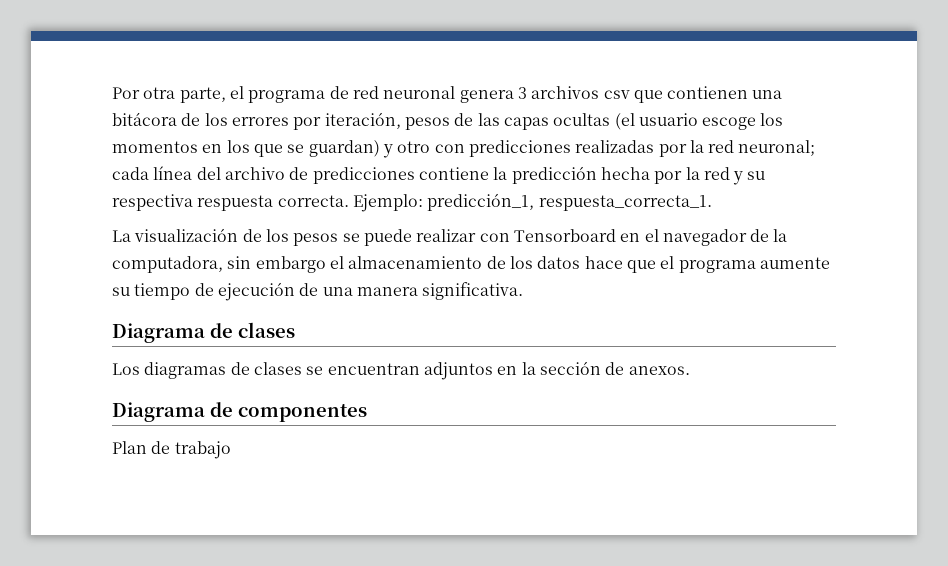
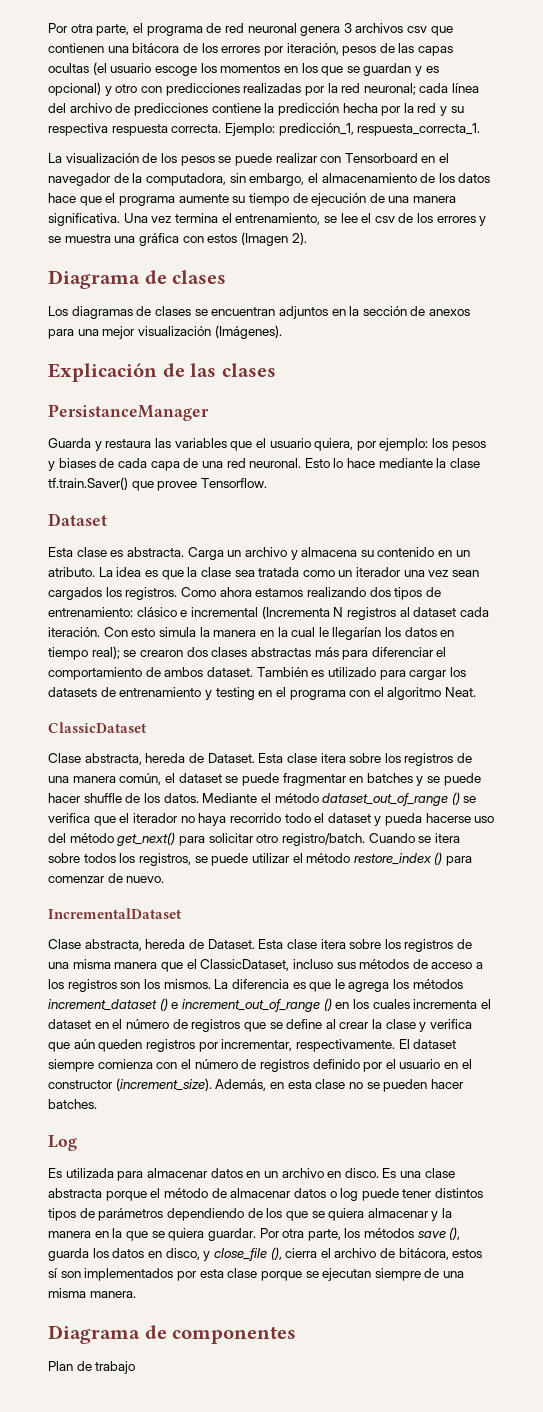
[308,140,380,157] guardan) -> [363,63,439,76] [48,82,101,96] guardan y es opcional)
[255,256,326,273] embargo -> [249,173,305,186] embargo,
(524, 291) none -> [123,213,487,226] [48,232,307,246] Una vez termina el entrenamiento, se lee el csv de los errores y se muestra una gráfica con estos (Imagen 2).
[628,366,690,375] anexos. -> [429,309,471,316] [48,325,282,339] [48,363,276,382] [48,404,209,421] [48,438,486,451] [48,458,481,471] [48,477,267,491] [48,513,107,526] [48,547,470,560] [48,567,480,580] [48,587,441,600] [48,606,489,620] [48,627,455,640] [48,646,447,660] [48,667,466,680] [48,687,477,700] [48,722,147,733] [48,753,473,766] [48,773,481,786] [48,792,477,806] [48,813,495,826] [48,832,460,846] [48,852,473,866] [48,873,165,883] [48,908,182,919] [48,939,473,952] [48,959,484,972] [48,979,463,992] [48,998,491,1012] [48,1019,473,1032] [48,1039,457,1052] [48,1059,472,1072] [48,1078,464,1092] [48,1099,97,1109] [48,1135,77,1151] [48,1168,455,1181] [48,1188,484,1201] [48,1208,453,1221] [48,1227,461,1241] [48,1247,483,1261] [48,1268,465,1281] [48,1288,136,1298] anexos para una mejor visualización (Imágenes). // Explicación de las clases // PersistanceManager // Guarda y restaura las variables que el usuario quiera, por ejemplo: los pesos y biases de cada capa de una red neuronal. Esto lo hace mediante la clase tf.train.Saver() que provee Tensorflow. // Dataset // Esta clase es abstracta. Carga un archivo y almacena su contenido en un atributo. La idea es que la clase sea tratada como un iterador una vez sean cargados los registros. Como ahora estamos realizando dos tipos de entrenamiento: clásico e incremental (Incrementa N registros al dataset cada iteración. Con esto simula la manera en la cual le llegarían los datos en tiempo real); se crearon dos clases abstractas más para diferenciar el comportamiento de ambos dataset. También es utilizado para cargar los datasets de entrenamiento y testing en el programa con el algoritmo Neat. // ClassicDataset // Clase abstracta, hereda de Dataset. Esta clase itera sobre los registros de una manera común, el dataset se puede fragmentar en batches y se puede hacer shuffle de los datos. Mediante el método dataset_out_of_range () se verifica que el iterador no haya recorrido todo el dataset y pueda hacerse uso del método get_next() para solicitar otro registro/batch. Cuando se itera sobre todos los registros, se puede utilizar el método restore_index () para comenzar de nuevo. // IncrementalDataset // Clase abstracta, hereda de Dataset. Esta clase itera sobre los registros de una misma manera que el ClassicDataset, incluso sus métodos de acceso a los registros son los mismos. La diferencia es que le agrega los métodos increment_dataset () e increment_out_of_range () en los cuales incrementa el dataset en el número de registros que se define al crear la clase y verifica que aún queden registros por incrementar, respectivamente. El dataset siempre comienza con el número de registros definido por el usuario en el constructor (increment_size). Además, en esta clase no se pueden hacer batches. // Log // Es utilizada para almacenar datos en un archivo en disco. Es una clase abstracta porque el método de almacenar datos o log puede tener distintos tipos de parámetros dependiendo de los que se quiera almacenar y la manera en la que se quiera guardar. Por otra parte, los métodos save (), guarda los datos en disco, y close_file (), cierra el archivo de bitácora, estos sí son implementados por esta clase porque se ejecutan siempre de una misma manera.

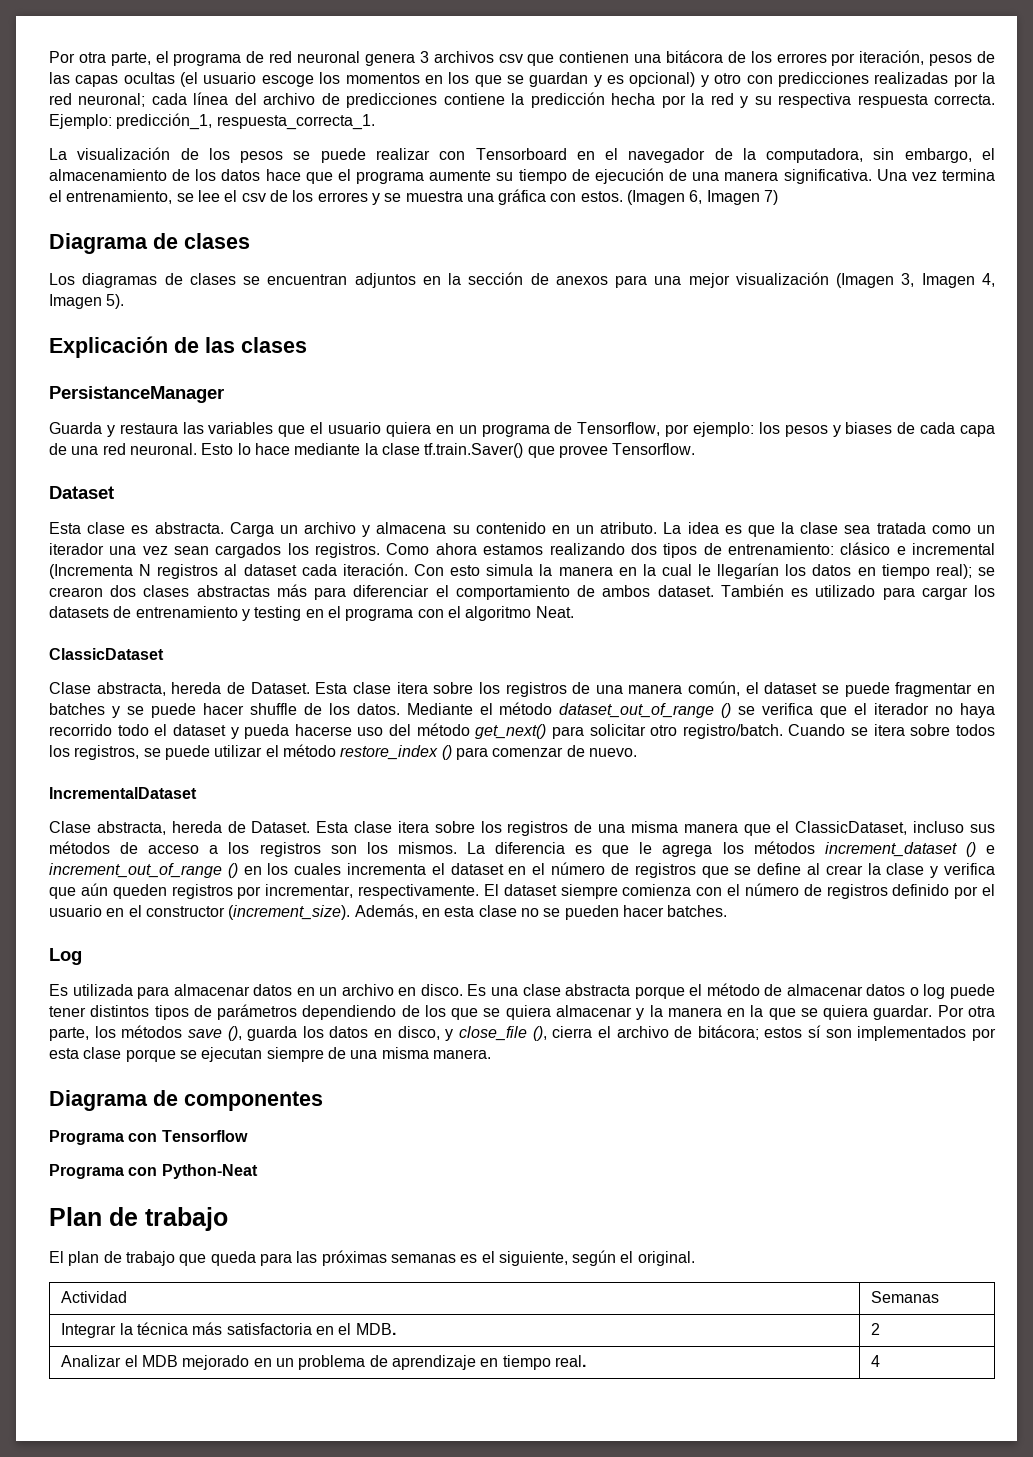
[207,232,307,246] estos (Imagen 2). -> [580,190,779,205] estos. (Imagen 6, Imagen 7)
[214,325,282,339] (Imágenes). -> [836,273,996,288] [49,294,125,309] (Imagen 3, Imagen 4, Imagen 5).
[314,438,354,451] quiera, -> [385,422,661,437] quiera en un programa de Tensorflow,
[398,1248,449,1260] bitácora, -> [697,1025,759,1040] bitácora;
[48,1361,136,1374] Plan de trabajo -> [49,1130,248,1145] [49,1164,258,1179] [49,1207,228,1231] [49,1250,695,1266] [61,1291,128,1303] [871,1291,940,1303] [61,1322,396,1338] [871,1323,881,1335] [61,1355,586,1370] [871,1355,881,1367] Programa con Tensorflow // Programa con Python-Neat // Plan de trabajo // El plan de trabajo que queda para las próximas semanas es el siguiente, según el original. // Actividad | Semanas // Integrar la técnica más satisfactoria en el MDB. | 2 // Analizar el MDB mejorado en un problema de aprendizaje en tiempo real. | 4

